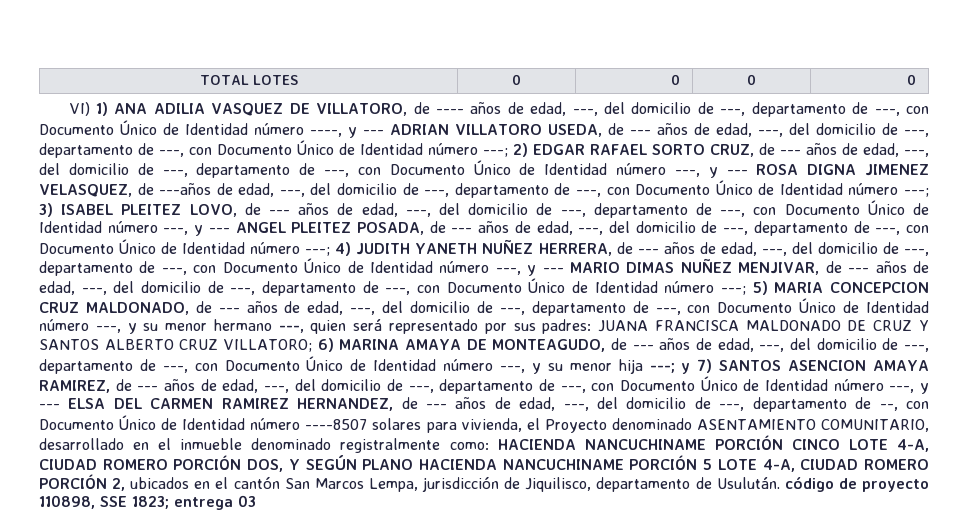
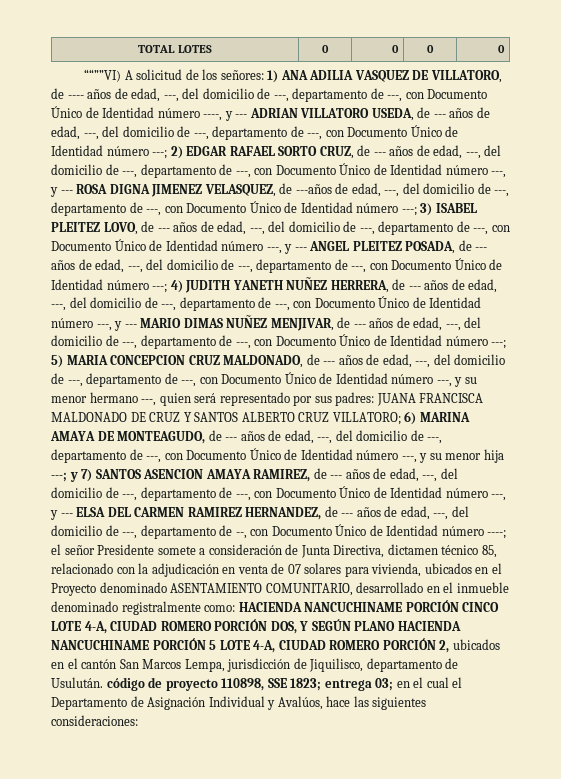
[69,102,90,116] VI) -> [84,69,264,82] ““””VI) A solicitud de los señores:
[305,419,368,430] ----8507 -> [487,530,507,539] [51,544,497,558] [51,563,301,577] ----; el señor Presidente somete a consideración de Junta Directiva, dictamen técnico 85, relacionado con la adjudicación en venta de 07
(522, 425) none -> [424,563,489,574] ubicados en
[238,495,256,507] 03 -> [375,677,463,691] [51,696,427,710] [51,715,138,726] 03; en el cual el Departamento de Asignación Individual y Avalúos, hace las siguientes consideraciones:

